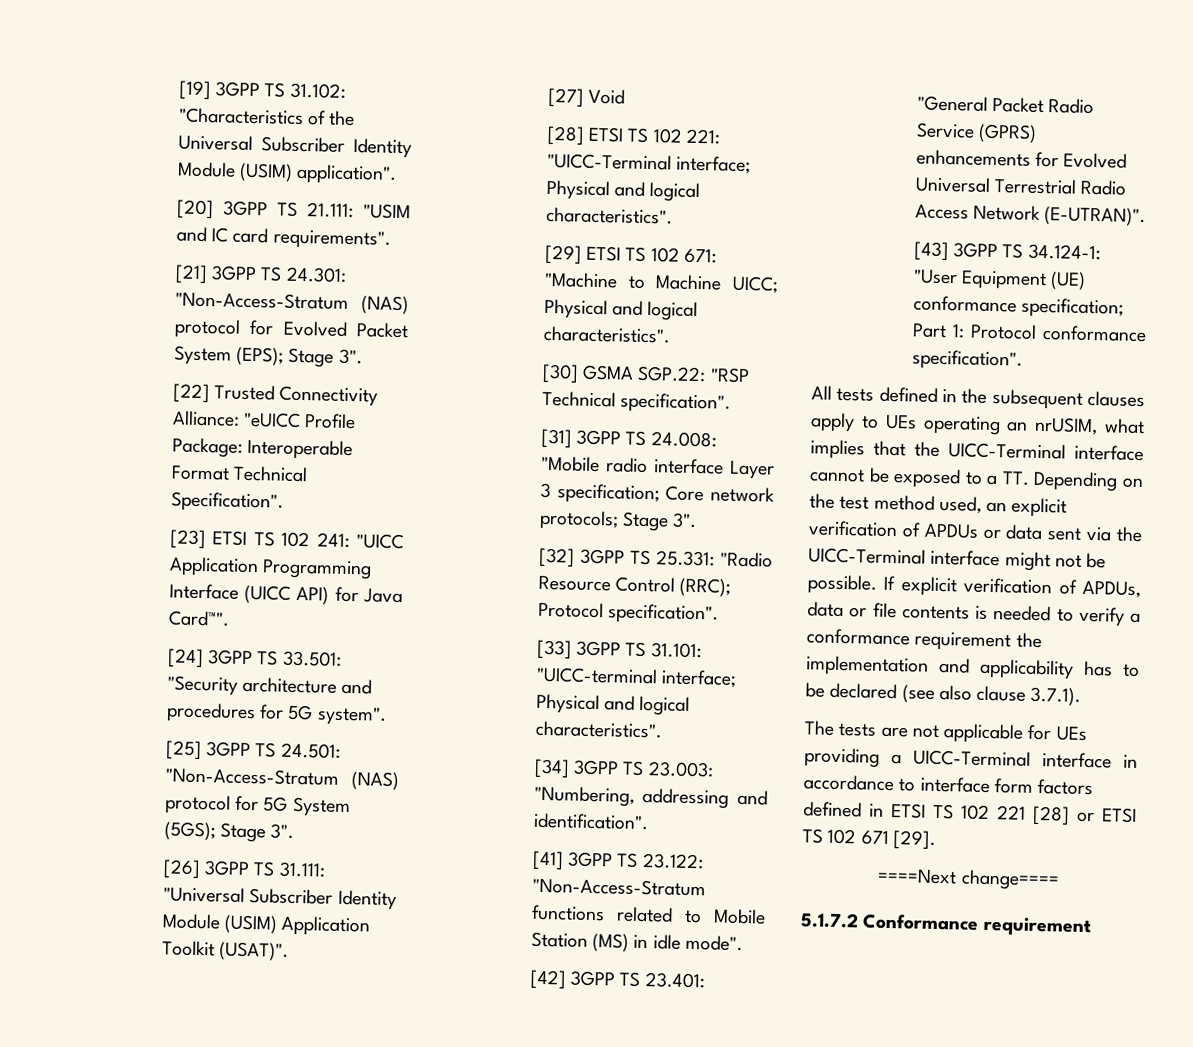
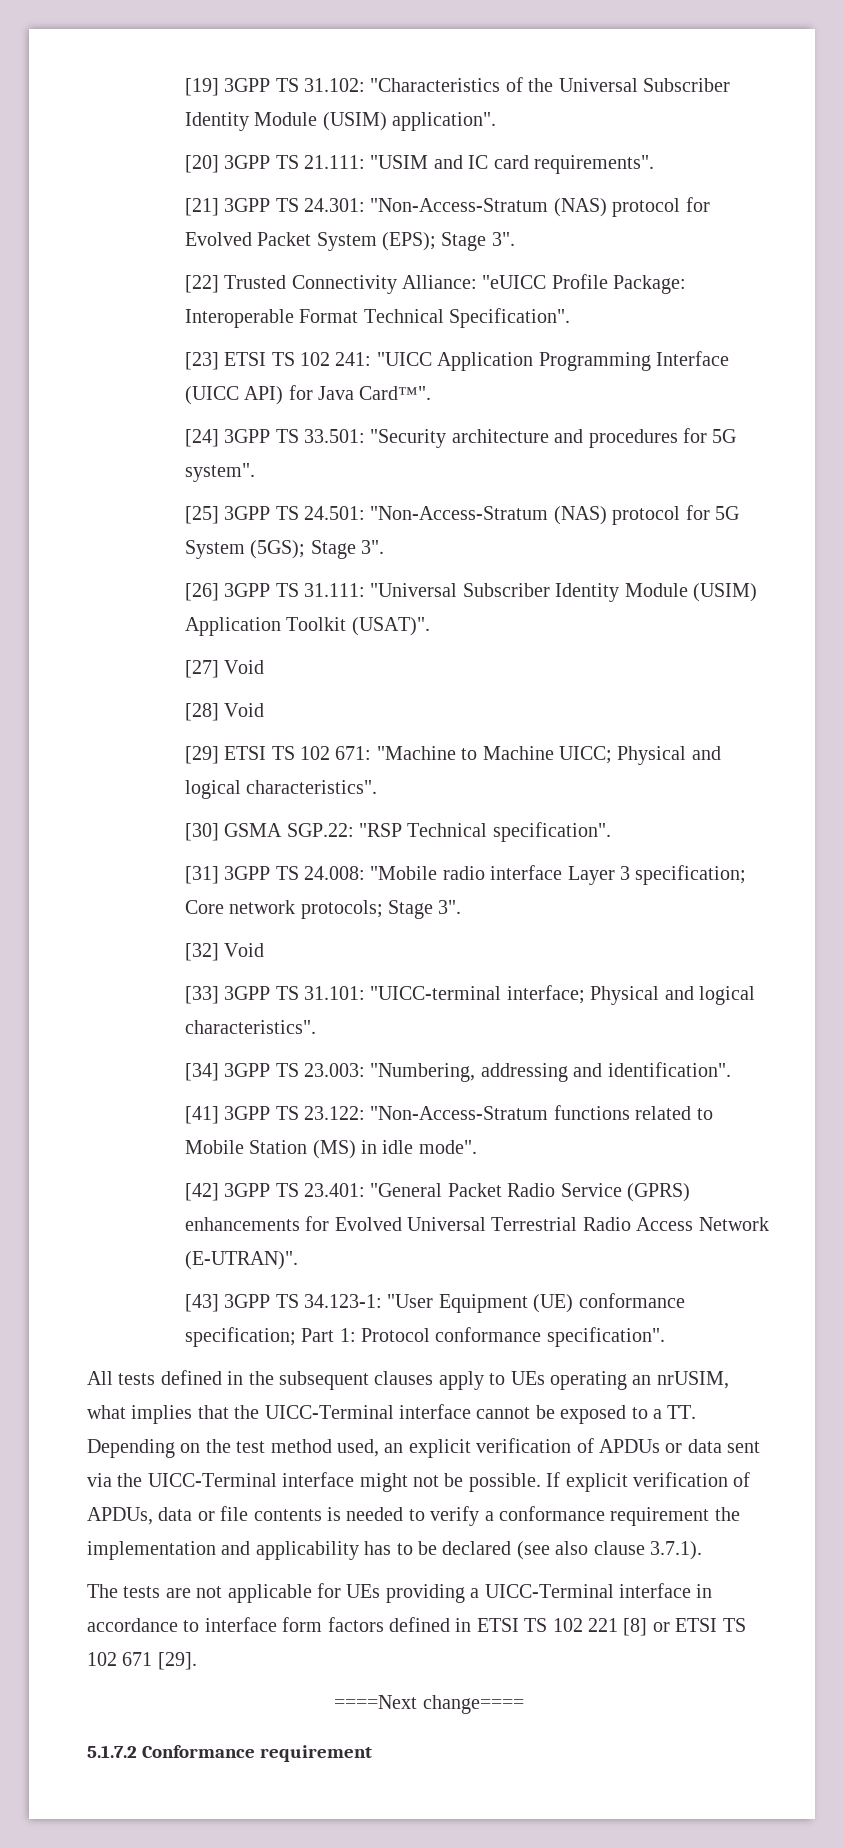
[588,126,721,145] [546,152,752,175] [545,179,701,203] [545,206,673,225] ETSI TS 102 221: "UICC-Terminal interface; Physical and logical characteristics". -> [224,703,265,717] Void
[579,548,773,568] [537,575,732,597] [537,601,720,625] 3GPP TS 25.331: "Radio Resource Control (RRC); Protocol specification". -> [224,943,265,957] Void
[1027,243,1101,261] 34.124-1: -> [304,1294,383,1308] 34.123-1:
[1032,805,1070,826] [28] -> [623,1618,648,1636] [8]

